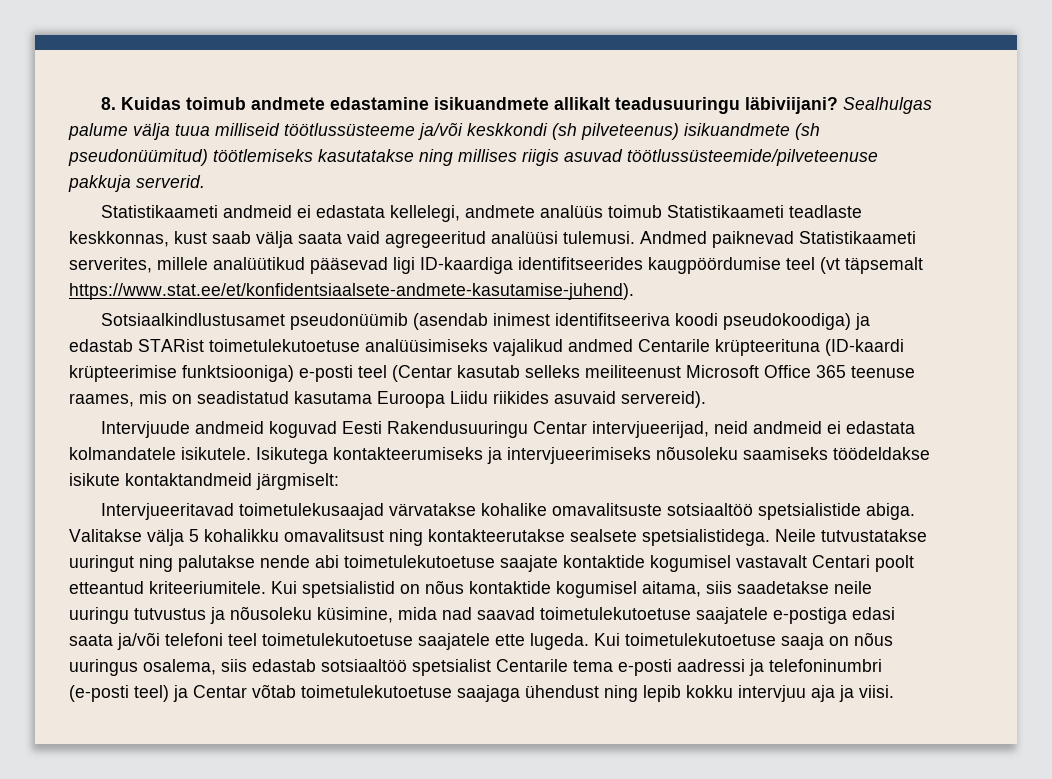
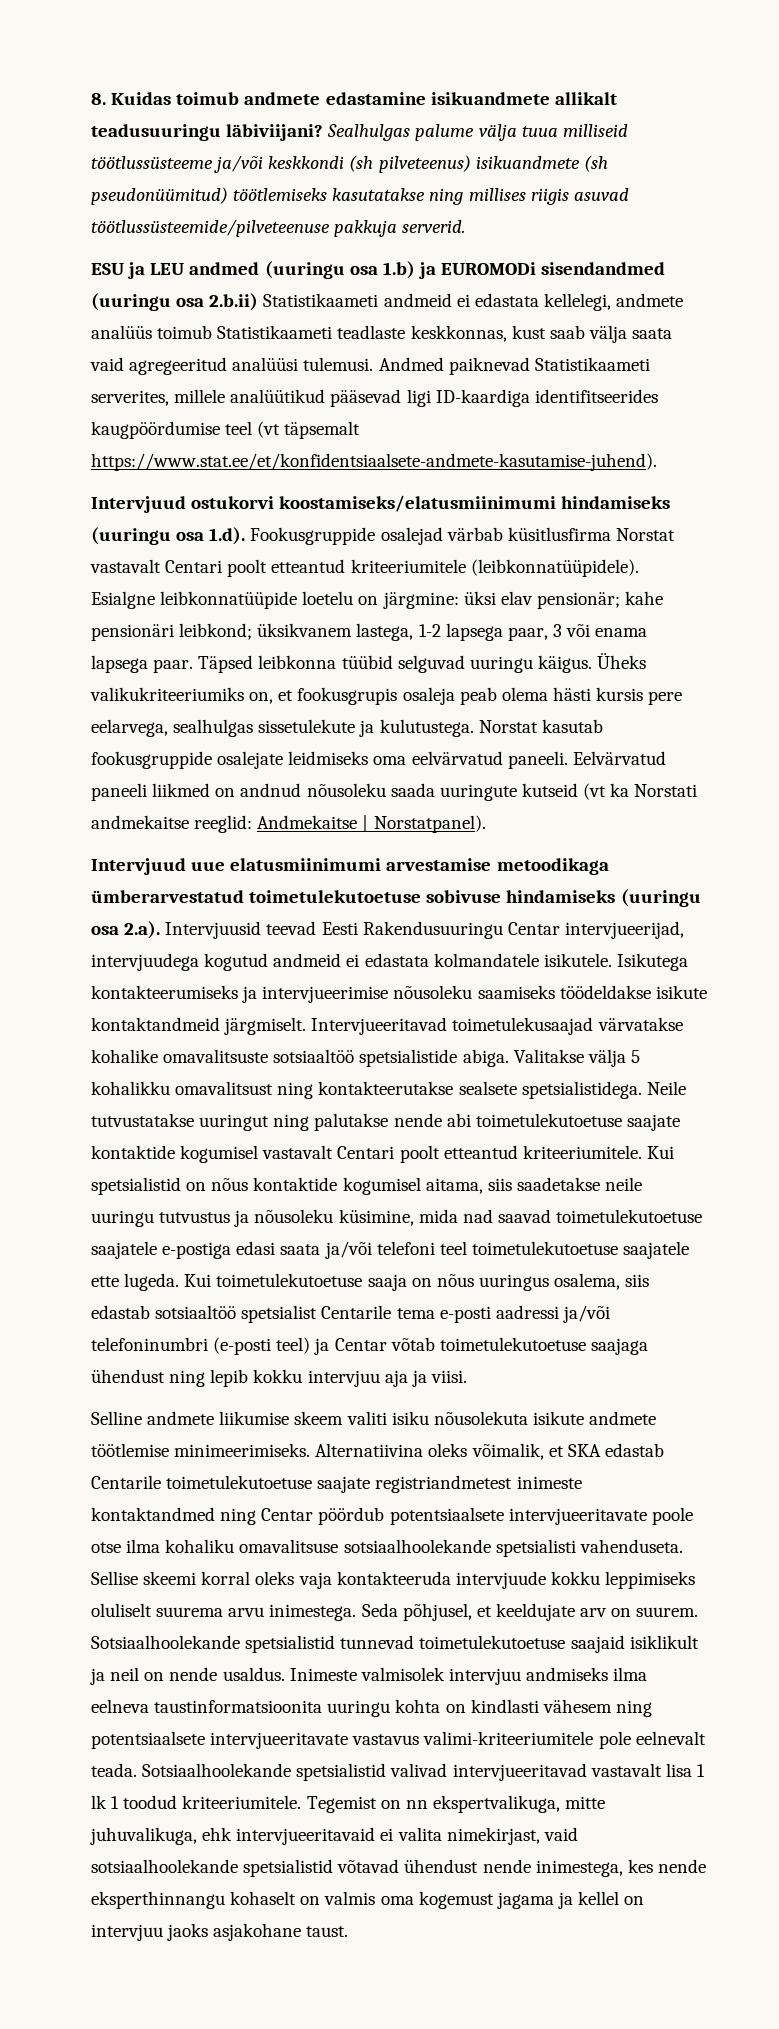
(205, 181) none -> [91,261,666,279] [91,293,259,311] ESU ja LEU andmed (uuringu osa 1.b) ja EUROMODi sisendandmed (uuringu osa 2.b.ii)
[101,313,871,330] [69,339,904,356] [69,365,915,382] [69,391,706,408] [101,421,338,438] Sotsiaalkindlustusamet pseudonüümib (asendab inimest identifitseeriva koodi pseudokoodiga) ja edastab STARist toimetulekutoetuse analüüsimiseks vajalikud andmed Centarile krüpteerituna (ID-kaardi krüpteerimise funktsiooniga) e-posti teel (Centar kasutab selleks meiliteenust Microsoft Office 365 teenuse raames, mis on seadistatud kasutama Euroopa Liidu riikides asuvaid servereid). // Intervjuude andmeid koguvad -> [91,495,671,513] [91,527,675,545] [90,559,639,577] [91,591,664,609] [91,623,648,641] [91,653,647,673] [90,687,683,705] [91,719,603,737] [91,751,666,769] [91,783,698,801] [91,815,486,833] [91,858,609,875] [91,889,701,907] [91,921,317,939] Intervjuud ostukorvi koostamiseks/elatusmiinimumi hindamiseks (uuringu osa 1.d). Fookusgruppide osalejad värbab küsitlusfirma Norstat vastavalt Centari poolt etteantud kriteeriumitele (leibkonnatüüpidele). Esialgne leibkonnatüüpide loetelu on järgmine: üksi elav pensionär; kahe pensionäri leibkond; üksikvanem lastega, 1-2 lapsega paar, 3 või enama lapsega paar. Täpsed leibkonna tüübid selguvad uuringu käigus. Üheks valikukriteeriumiks on, et fookusgrupis osaleja peab olema hästi kursis pere eelarvega, sealhulgas sissetulekute ja kulutustega. Norstat kasutab fookusgruppide osalejate leidmiseks oma eelvärvatud paneeli. Eelvärvatud paneeli liikmed on andnud nõusoleku saada uuringute kutseid (vt ka Norstati andmekaitse reeglid: Andmekaitse | Norstatpanel). // Intervjuud uue elatusmiinimumi arvestamise metoodikaga ümberarvestatud toimetulekutoetuse sobivuse hindamiseks (uuringu osa 2.a). Intervjuusid teevad
[714,421,749,434] neid -> [91,953,269,971] intervjuudega kogutud
[507,447,651,464] intervjueerimiseks -> [262,986,389,1003] intervjueerimise
[256,473,339,490] järgmiselt: // -> [224,1017,307,1035] järgmiselt.
[749,659,764,676] ja -> [562,1305,610,1323] ja/või
(894, 691) none -> [91,1411,657,1425] [91,1443,664,1460] [91,1475,582,1493] [91,1507,693,1525] [91,1539,683,1557] [91,1571,696,1589] [91,1603,699,1621] [91,1635,699,1653] [90,1667,648,1685] [91,1699,652,1717] [91,1731,706,1749] [91,1763,705,1781] [91,1795,606,1813] [90,1827,578,1845] [91,1859,706,1877] [91,1891,645,1909] [91,1923,349,1941] // Selline andmete liikumise skeem valiti isiku nõusolekuta isikute andmete töötlemise minimeerimiseks. Alternatiivina oleks võimalik, et SKA edastab Centarile toimetulekutoetuse saajate registriandmetest inimeste kontaktandmed ning Centar pöördub potentsiaalsete intervjueeritavate poole otse ilma kohaliku omavalitsuse sotsiaalhoolekande spetsialisti vahenduseta. Sellise skeemi korral oleks vaja kontakteeruda intervjuude kokku leppimiseks oluliselt suurema arvu inimestega. Seda põhjusel, et keeldujate arv on suurem. Sotsiaalhoolekande spetsialistid tunnevad toimetulekutoetuse saajaid isiklikult ja neil on nende usaldus. Inimeste valmisolek intervjuu andmiseks ilma eelneva taustinformatsioonita uuringu kohta on kindlasti vähesem ning potentsiaalsete intervjueeritavate vastavus valimi-kriteeriumitele pole eelnevalt teada. Sotsiaalhoolekande spetsialistid valivad intervjueeritavad vastavalt lisa 1 lk 1 toodud kriteeriumitele. Tegemist on nn ekspertvalikuga, mitte juhuvalikuga, ehk intervjueeritavaid ei valita nimekirjast, vaid sotsiaalhoolekande spetsialistid võtavad ühendust nende inimestega, kes nende eksperthinnangu kohaselt on valmis oma kogemust jagama ja kellel on intervjuu jaoks asjakohane taust.

